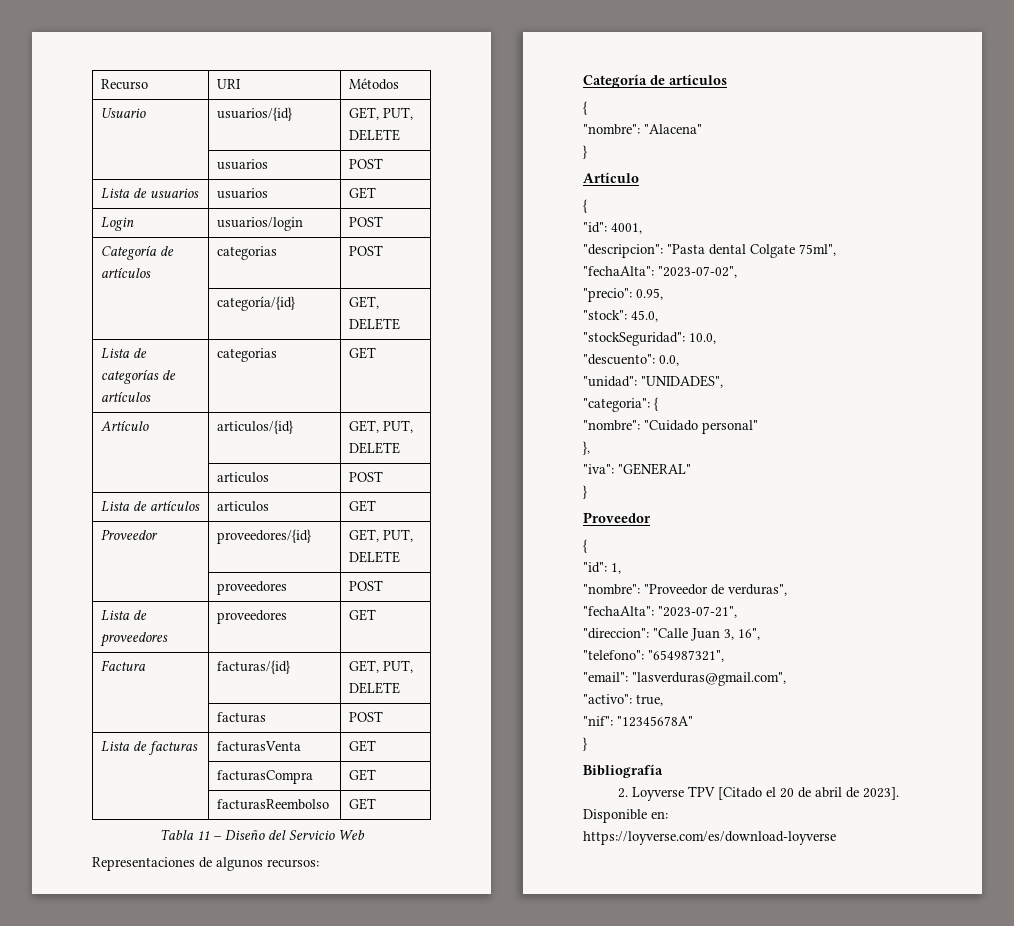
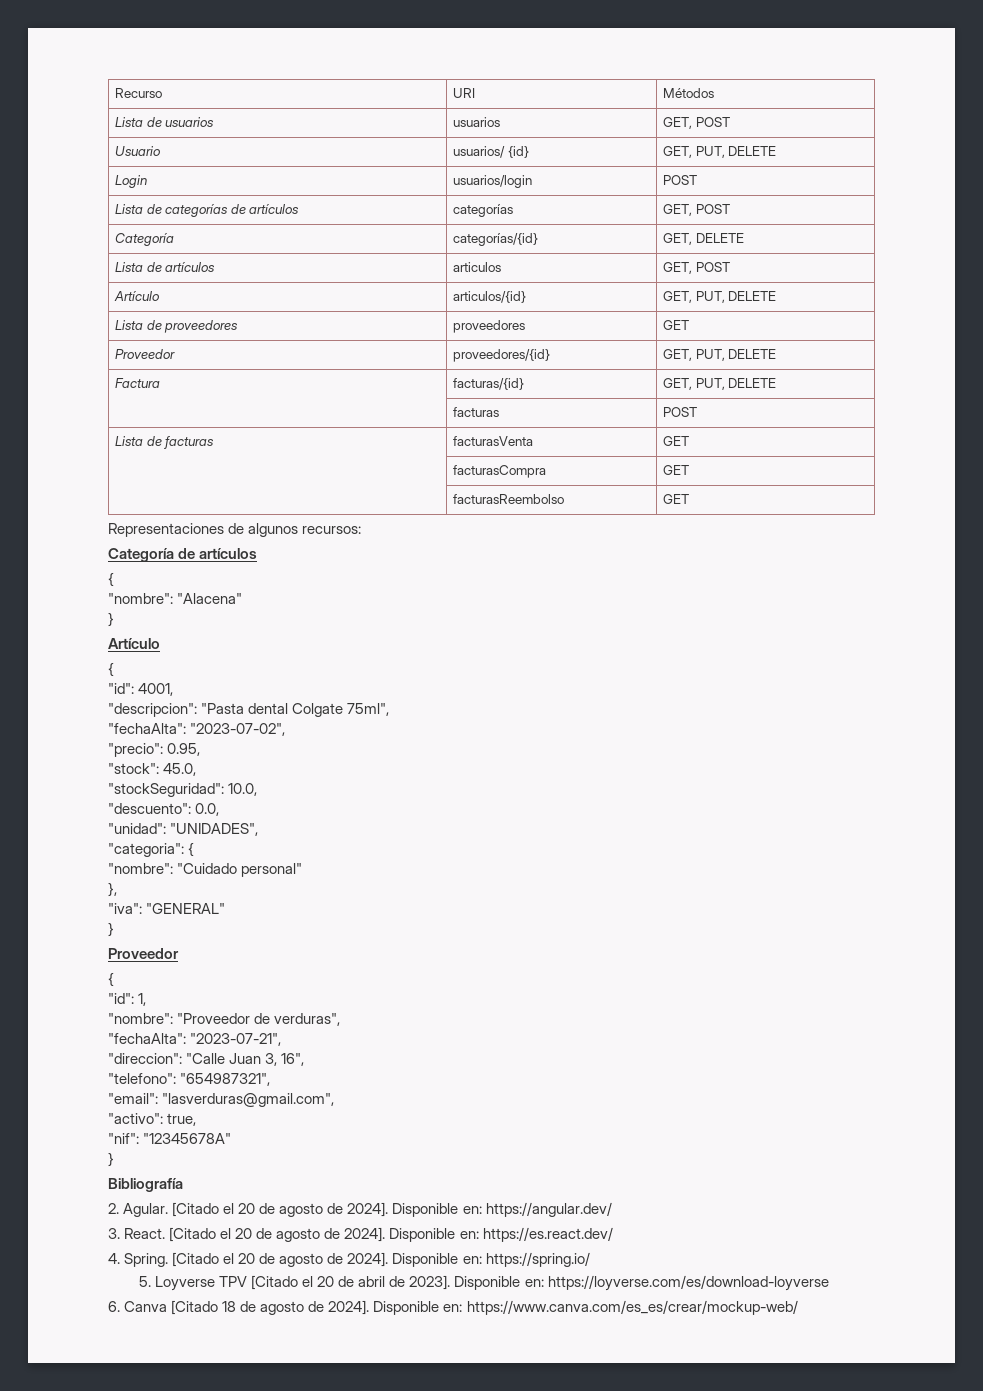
[101,108,147,118] [217,107,293,121] [349,107,414,120] [349,129,401,141] [217,159,269,170] [349,158,384,169] [101,188,200,199] [217,188,269,199] [349,187,377,199] Usuario | usuarios/{id} | GET, PUT, DELETE // | usuarios | POST // Lista de usuarios | usuarios | GET -> [114,117,215,127] [452,117,500,127] [662,117,730,129] [114,146,160,156] [452,146,529,158] [662,146,777,158] Lista de usuarios | usuarios | GET, POST // Usuario | usuarios/ {id} | GET, PUT, DELETE
[101,245,175,260] [101,267,152,278] [217,246,278,260] [349,245,384,256] [217,296,296,311] Categoría de artículos | categorias | POST // | categoría/{id} -> [114,203,300,217] [452,204,513,217] [662,204,730,216] [114,232,174,246] [452,233,538,246] Lista de categorías de artículos | categorías | GET, POST // Categoría | categorías/{id}
[101,369,177,384] [101,391,152,402] [217,348,278,362] [349,347,377,359] categorías de artículos | categorias | GET -> [165,261,216,272] [452,262,501,272] [662,262,730,274] artículos | articulos | GET, POST
[217,472,270,483] [349,471,384,482] [101,500,201,512] [217,501,270,512] // | articulos | POST // Lista de artículos | articulos -> [114,320,239,333] [452,320,525,333] // Lista de proveedores | proveedores
[217,581,288,595] [349,580,384,591] [101,610,148,621] [100,632,169,647] [217,610,288,624] [349,609,377,621] // | proveedores | POST // Lista de proveedores | proveedores | GET -> (777, 354) none
[159,829,365,840] // Tabla 11 – Diseño del Servicio Web -> (689, 499) none
(629, 793) none -> [123,1202,612,1217] [108,1227,613,1242] [108,1252,590,1267] [138,1276,151,1287] Agular. [Citado el 20 de agosto de 2024]. Disponible en: https://angular.dev/ // 3. React. [Citado el 20 de agosto de 2024]. Disponible en: https://es.react.dev/ // 4. Spring. [Citado el 20 de agosto de 2024]. Disponible en: https://spring.io/ // 5.
(836, 838) none -> [108,1300,798,1315] // 6. Canva [Citado 18 de agosto de 2024]. Disponible en: https://www.canva.com/es_es/crear/mockup-web/

